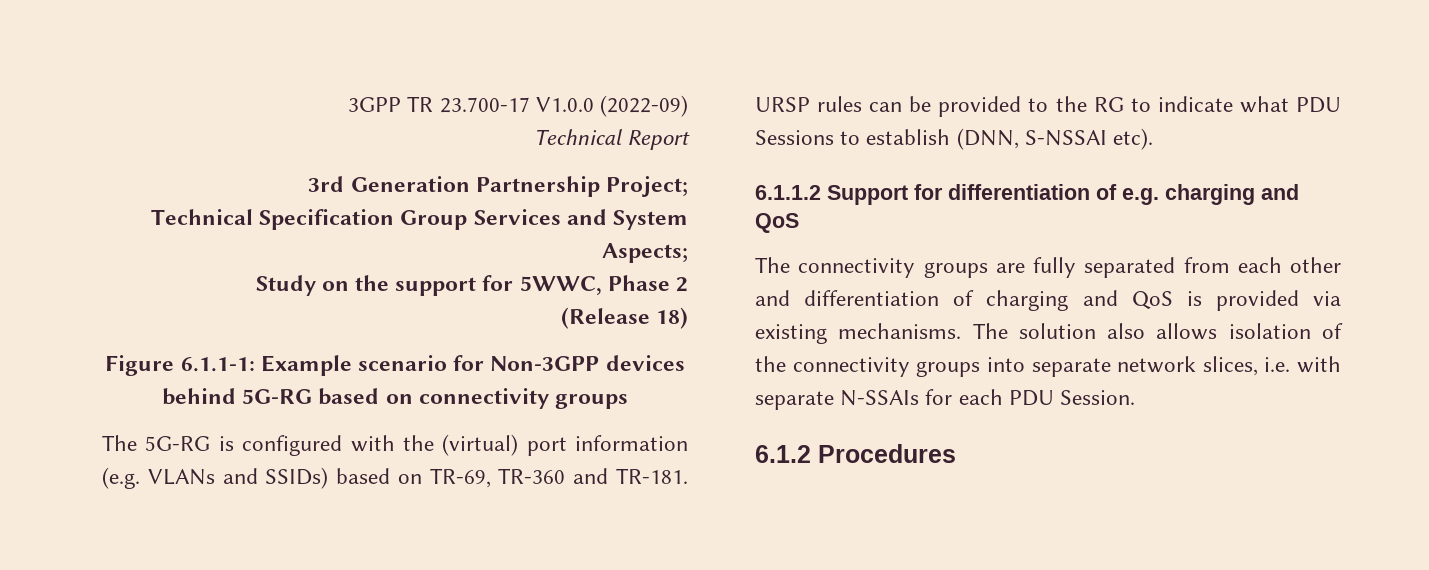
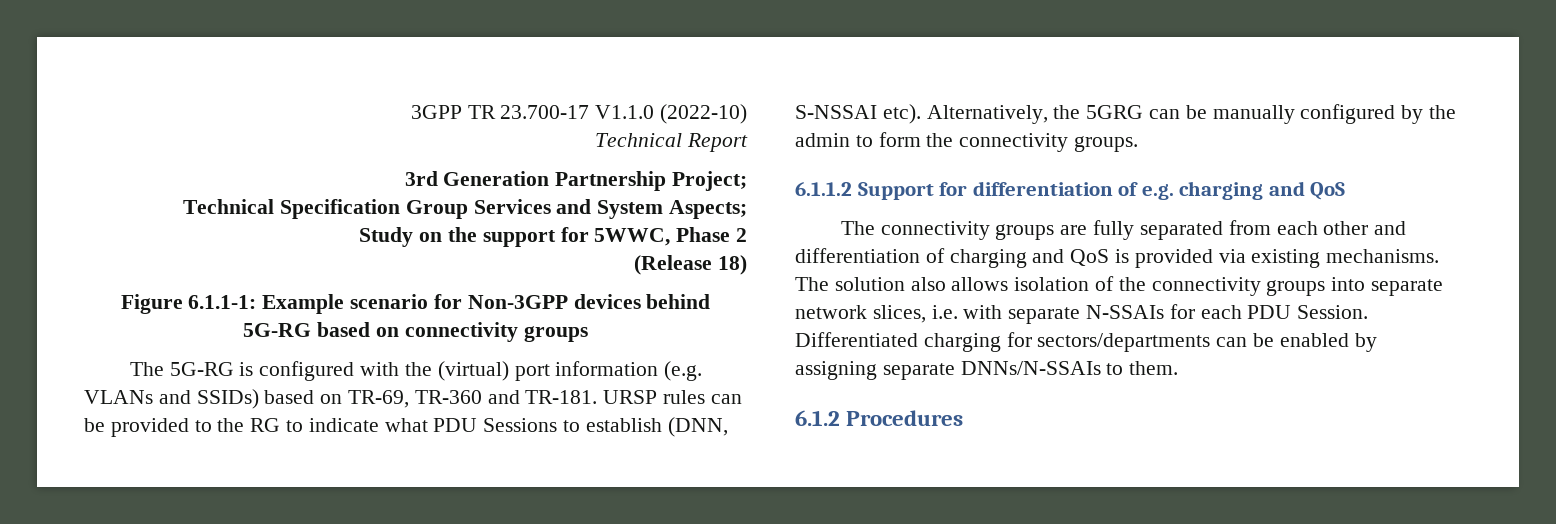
[535,95,688,117] V1.0.0 (2022-09) -> [595,104,747,124] V1.1.0 (2022-10)
(1154, 139) none -> [926,104,1457,124] [795,132,1139,152] Alternatively, the 5GRG can be manually configured by the admin to form the connectivity groups.
(1136, 397) none -> [795,332,1377,352] [795,361,1179,380] Differentiated charging for sectors/departments can be enabled by assigning separate DNNs/N-SSAIs to them.

